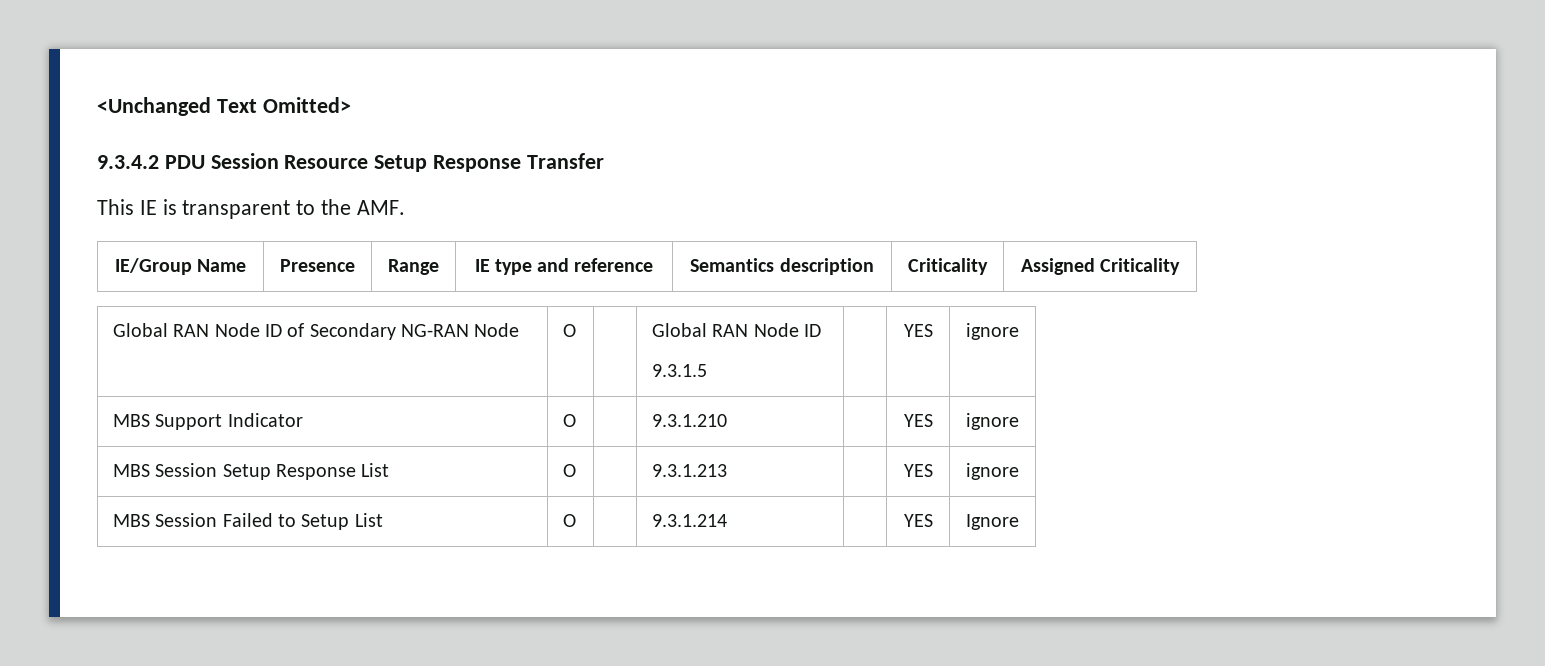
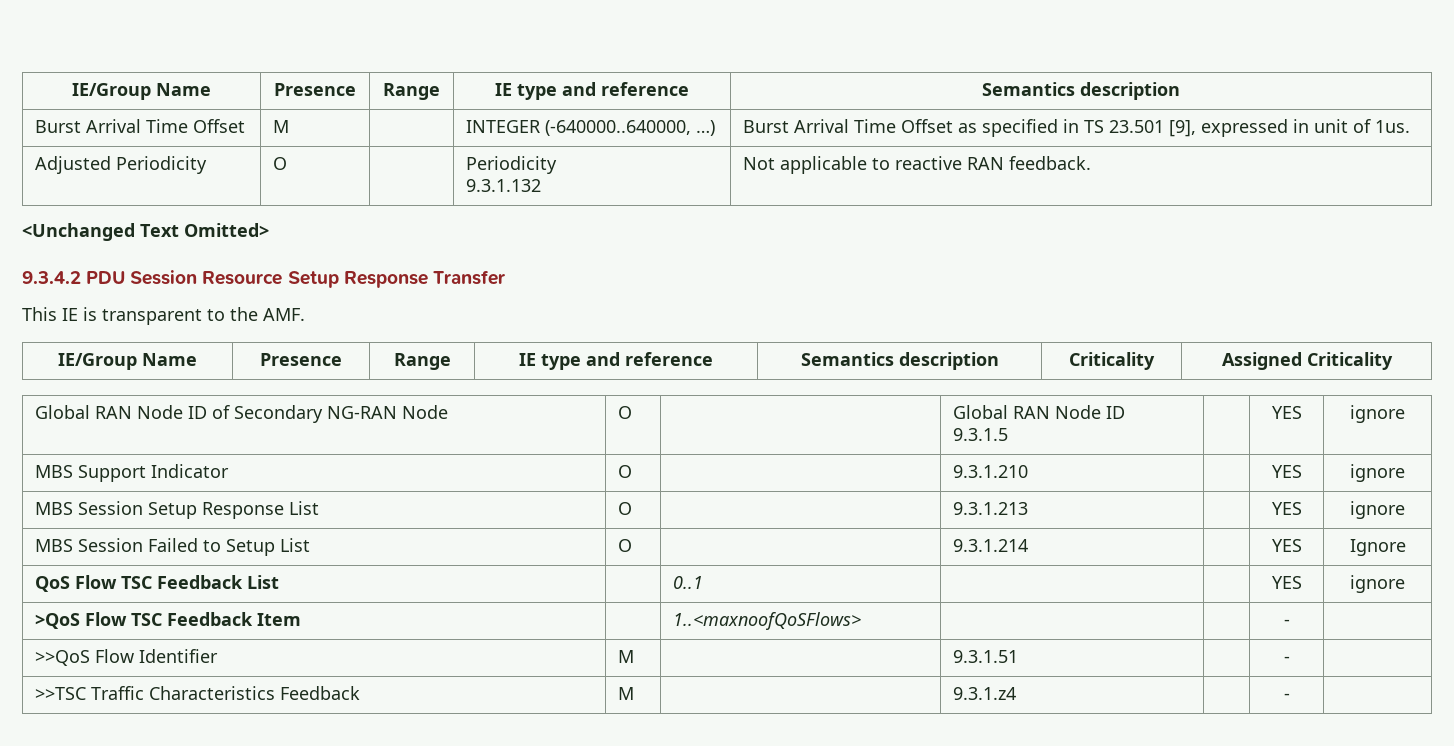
(97, 106) none -> [72,83,211,100] [274,83,356,96] [383,83,440,100] [494,82,689,100] [982,82,1180,100] [35,119,246,133] [273,120,290,133] [466,120,716,136] [743,119,1411,137] [35,156,208,174] [273,157,288,170] [466,156,558,174] [466,179,542,192] [743,156,1092,174] IE/Group Name | Presence | Range | IE type and reference | Semantics description // Burst Arrival Time Offset | M | | INTEGER (-640000..640000, …) | Burst Arrival Time Offset as specified in TS 23.501 [9], expressed in unit of 1us. // Adjusted Periodicity | O | | Periodicity // 9.3.1.132 | Not applicable to reactive RAN feedback. //
(1019, 522) none -> [35,575,280,592] [673,576,704,589] [1271,576,1302,589] [1350,575,1405,593] [35,612,302,629] [673,612,862,630] [1283,619,1290,626] [35,649,219,666] [618,650,635,663] [953,650,1019,663] [1283,656,1290,663] [35,686,361,700] [618,687,635,700] [953,687,1017,700] [1283,693,1290,700] // QoS Flow TSC Feedback List | | 0..1 | | | YES | ignore // >QoS Flow TSC Feedback Item | | 1..<maxnoofQoSFlows> | | | - | // >>QoS Flow Identifier | M | | 9.3.1.51 | | - | // >>TSC Traffic Characteristics Feedback | M | | 9.3.1.z4 | | - |

